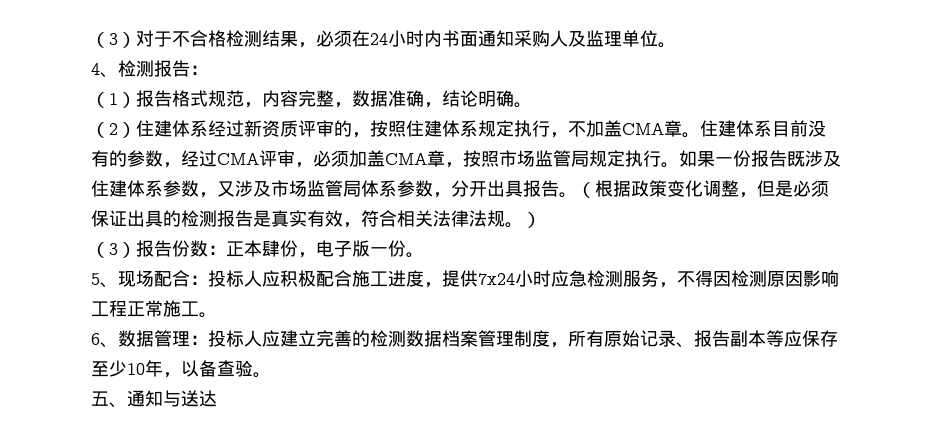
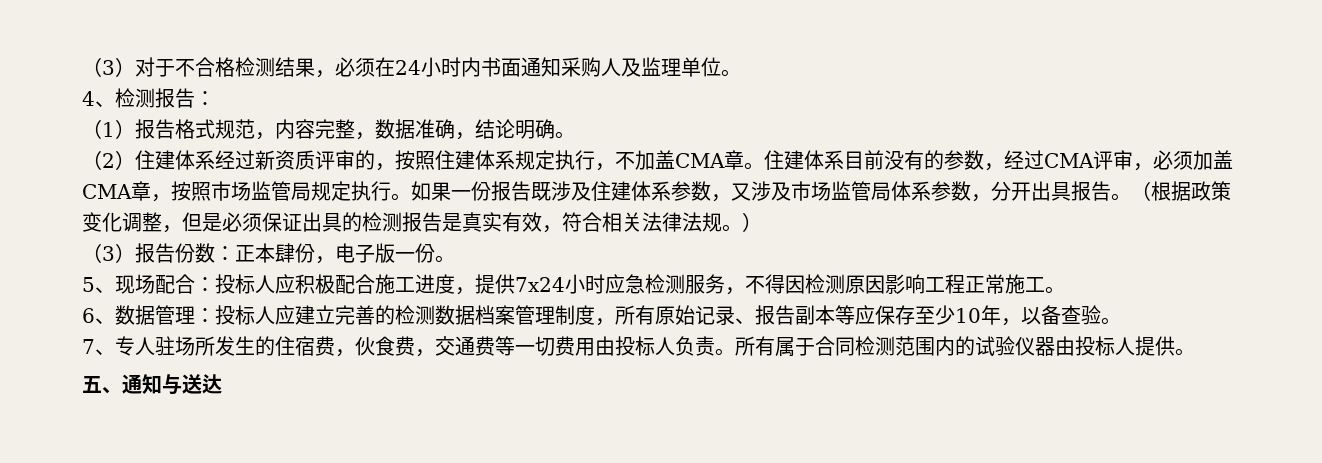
(271, 375) none -> [82,336,1195,357] // 7、专人驻场所发生的住宿费，伙食费，交通费等一切费用由投标人负责。所有属于合同检测范围内的试验仪器由投标人提供。

